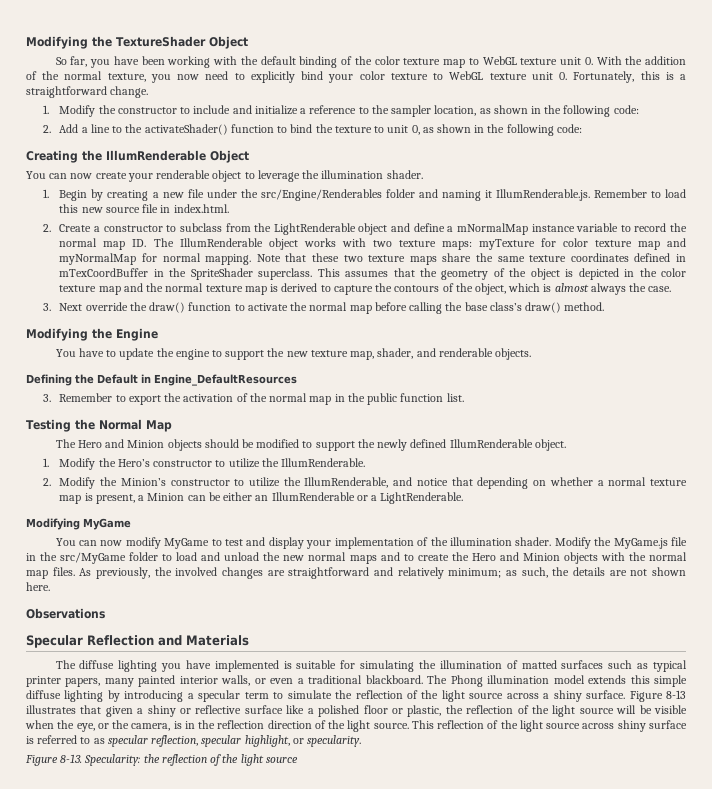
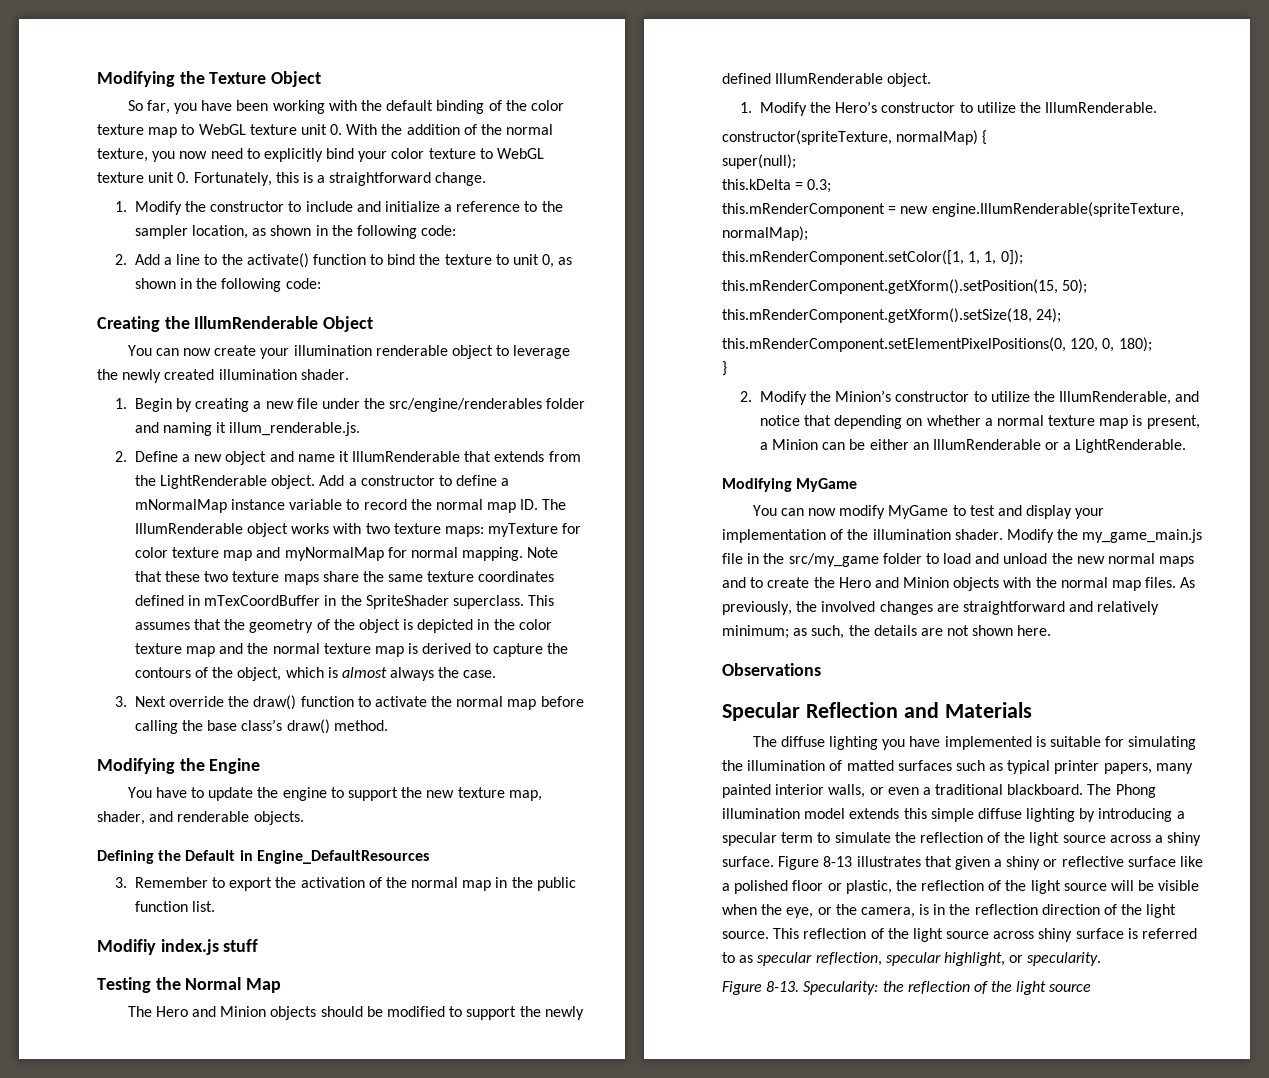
[26,36,206,49] Modifying the TextureShader -> [97,71,267,87] Modifying the Texture
[144,124,228,135] activateShader() -> [246,253,309,268] activate()
(153, 177) none -> [293,345,372,356] illumination
(320, 174) none -> [122,369,215,383] newly created
[260,189,382,201] src/Engine/Renderables -> [389,398,543,412] src/engine/renderables
[495,189,686,201] [59,204,229,213] [42,223,411,235] IllumRenderable.js. Remember to load this new source file in index.html. // 2. Create a constructor to subclass from the LightRenderable object and -> [229,422,361,436] [115,451,581,465] [134,475,452,489] illum_renderable.js. // 2. Define a new object and name it IllumRenderable that extends from the LightRenderable object. Add a constructor to
(464, 397) none -> [97,939,259,955] // Modifiy index.js stuff
(366, 462) none -> [722,130,988,145] [722,154,796,169] [722,179,832,193] [722,202,1184,217] [722,226,808,241] [722,250,1023,265] [722,279,1088,294] [722,308,1062,323] [722,337,1152,352] [722,361,727,376] // constructor(spriteTexture, normalMap) { // super(null); // this.kDelta = 0.3; // this.mRenderComponent = new engine.IllumRenderable(spriteTexture, normalMap); // this.mRenderComponent.setColor([1, 1, 1, 0]); // this.mRenderComponent.getXform().setPosition(15, 50); // this.mRenderComponent.getXform().setSize(18, 24); // this.mRenderComponent.setElementPixelPositions(0, 120, 0, 180); // }
[613,538,668,549] MyGame.js -> [1082,529,1203,543] my_game_main.js
[60,552,127,564] src/MyGame -> [788,553,879,567] src/my_game

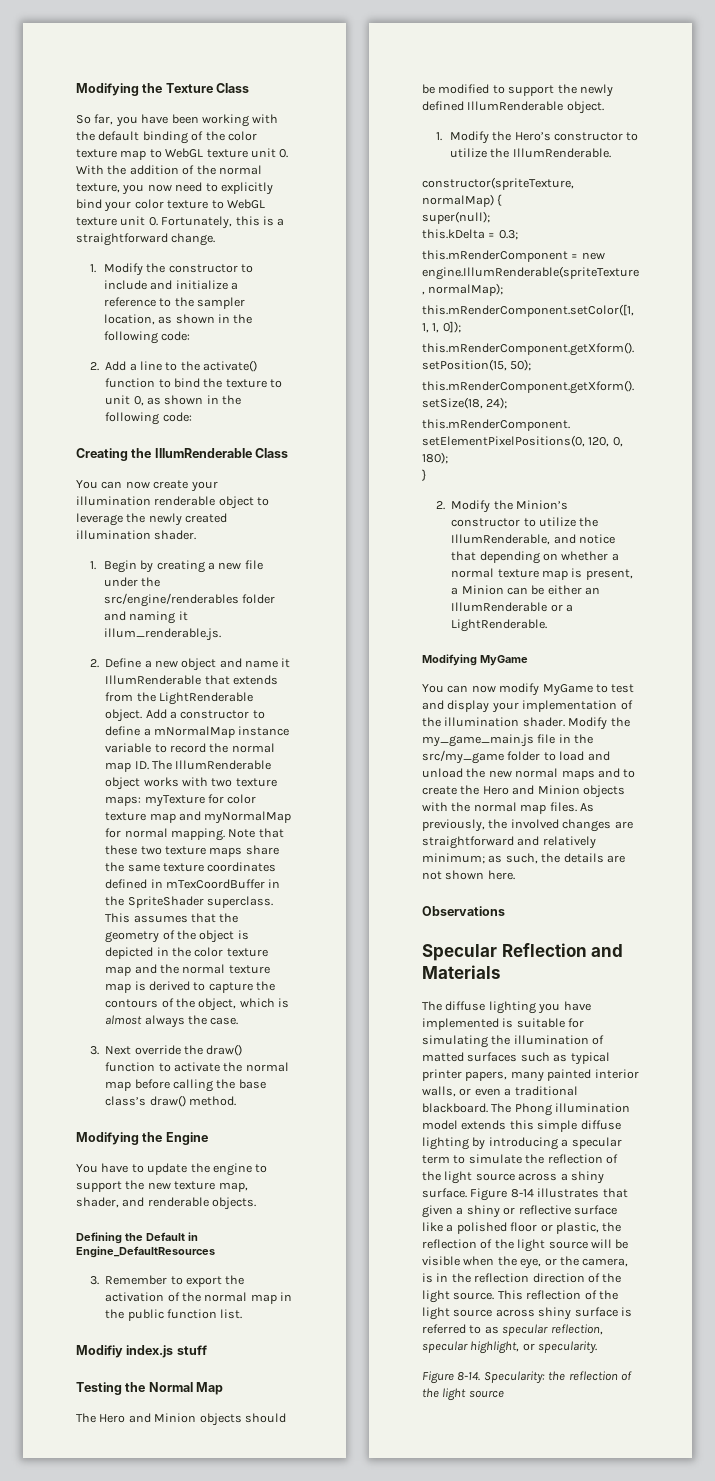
[271,71,322,87] Object -> [216,83,250,93] Class
[323,316,374,332] Object -> [255,448,289,458] Class
[823,856,853,867] 8-13 -> [510,1189,534,1198] 8-14
[766,981,800,992] 8-13. -> [457,1372,481,1381] 8-14.

